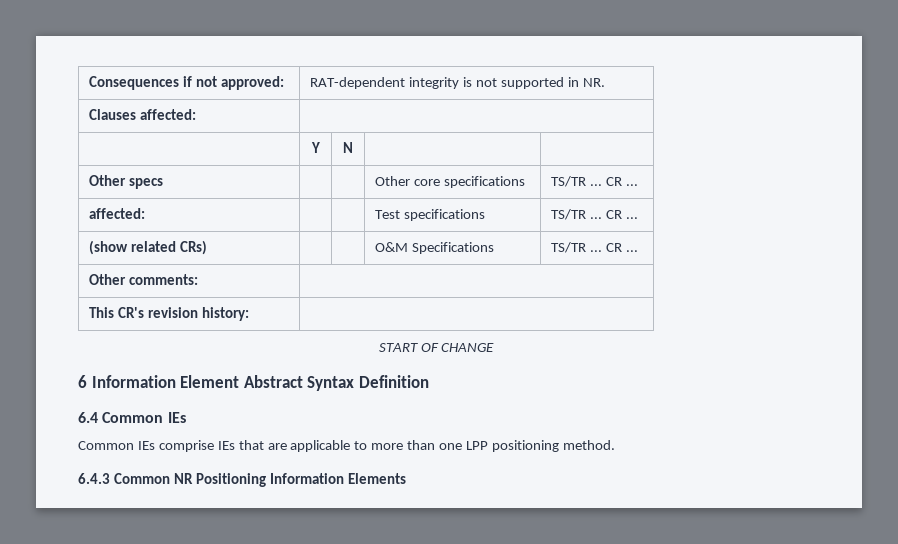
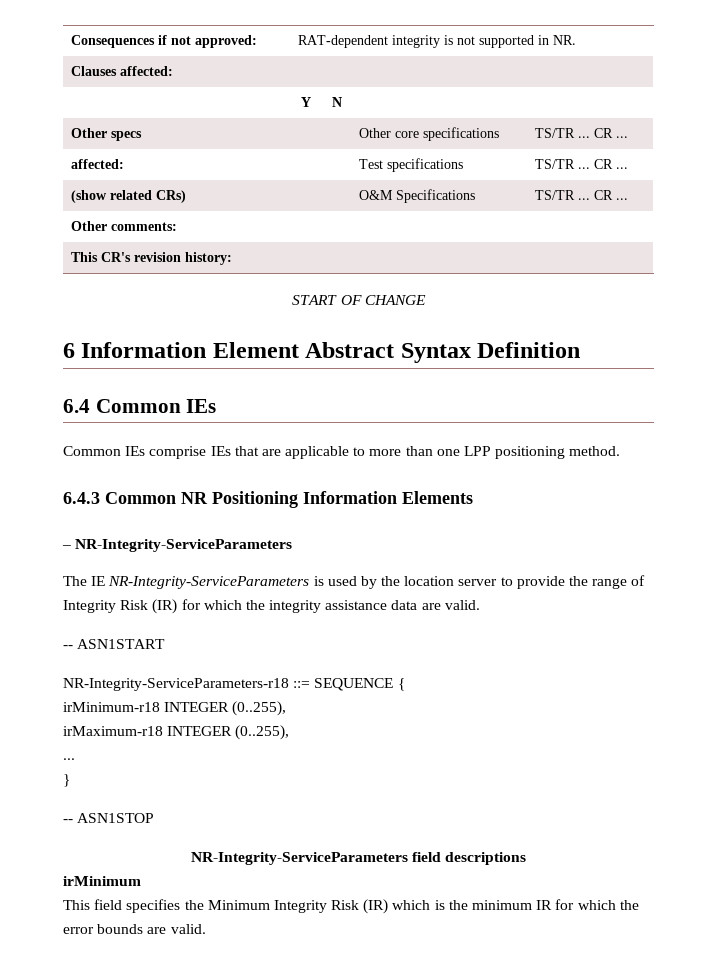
(407, 478) none -> [62,539,293,552] [63,575,646,589] [63,599,480,614] [63,639,166,649] [63,678,405,691] [63,701,287,716] [63,725,290,740] [63,758,75,760] [63,774,70,787] [63,813,155,823] [190,852,527,865] [63,876,141,886] [63,899,639,914] [63,924,206,934] // – NR-Integrity-ServiceParameters // The IE NR-Integrity-ServiceParameters is used by the location server to provide the range of Integrity Risk (IR) for which the integrity assistance data are valid. // -- ASN1START // NR-Integrity-ServiceParameters-r18 ::= SEQUENCE { // irMinimum-r18 INTEGER (0..255), // irMaximum-r18 INTEGER (0..255), // ... // } // -- ASN1STOP // NR-Integrity-ServiceParameters field descriptions // irMinimum // This field specifies the Minimum Integrity Risk (IR) which is the minimum IR for which the error bounds are valid.

